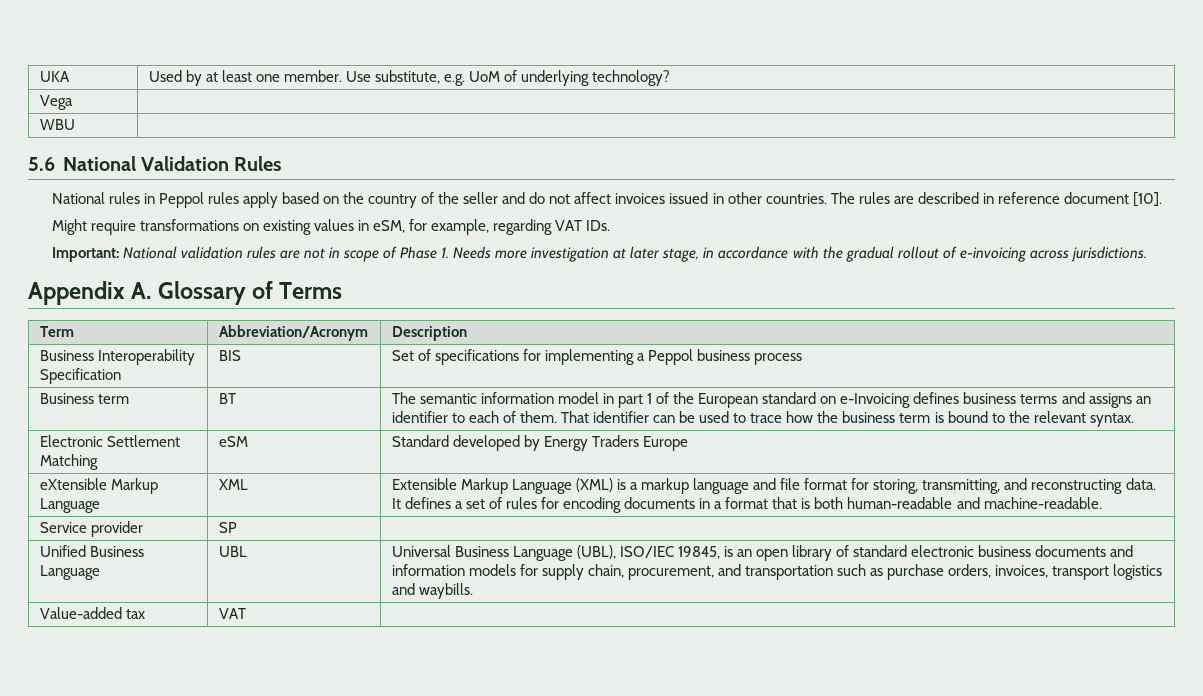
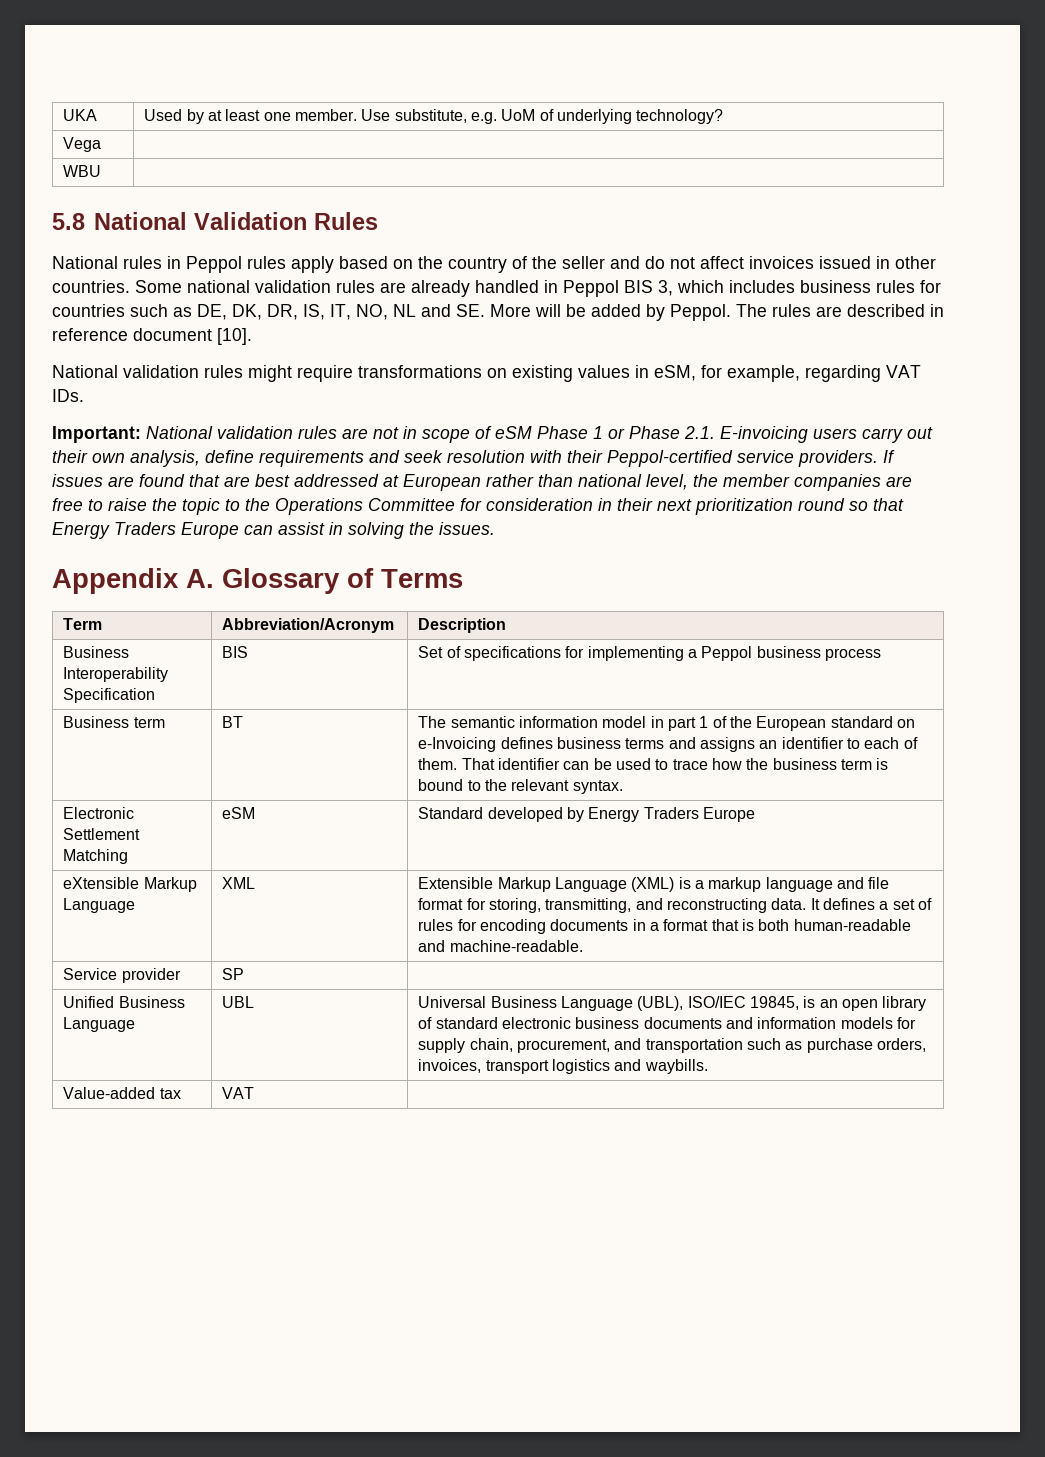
[28,157,55,171] 5.6 -> [52,213,85,230] 5.8
(827, 198) none -> [135,280,941,297] [52,304,731,321] Some national validation rules are already handled in Peppol BIS 3, which includes business rules for countries such as DE, DK, DR, IS, IT, NO, NL and SE. More will be added by Peppol.
[51,219,87,235] Might -> [52,365,292,382] National validation rules might
[400,246,1147,262] Phase 1. Needs more investigation at later stage, in accordance with the gradual rollout of e-invoicing across jurisdictions. -> [495,426,933,443] [52,450,895,467] [52,474,912,491] [52,498,904,515] [52,522,495,539] eSM Phase 1 or Phase 2.1. E-invoicing users carry out their own analysis, define requirements and seek resolution with their Peppol-certified service providers. If issues are found that are best addressed at European rather than national level, the member companies are free to raise the topic to the Operations Committee for consideration in their next prioritization round so that Energy Traders Europe can assist in solving the issues.

